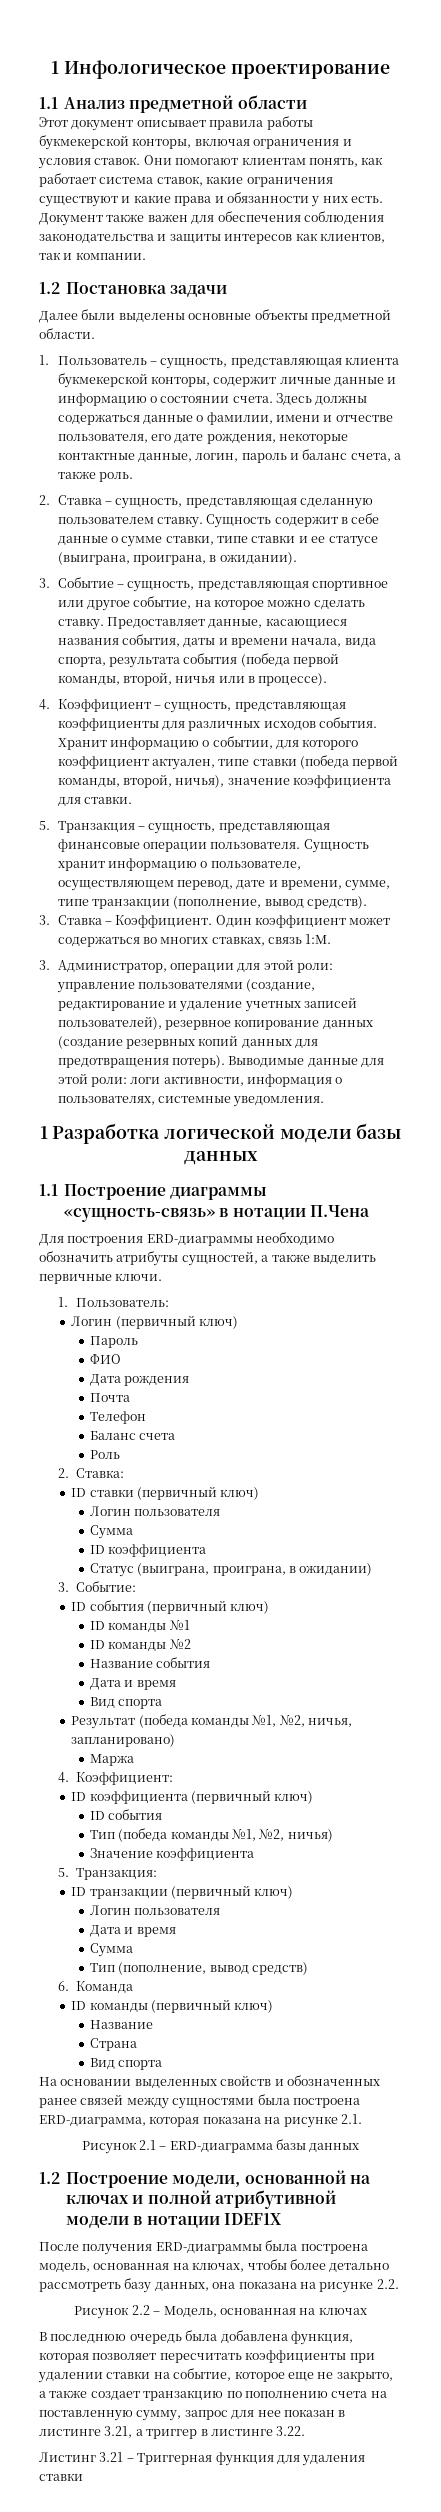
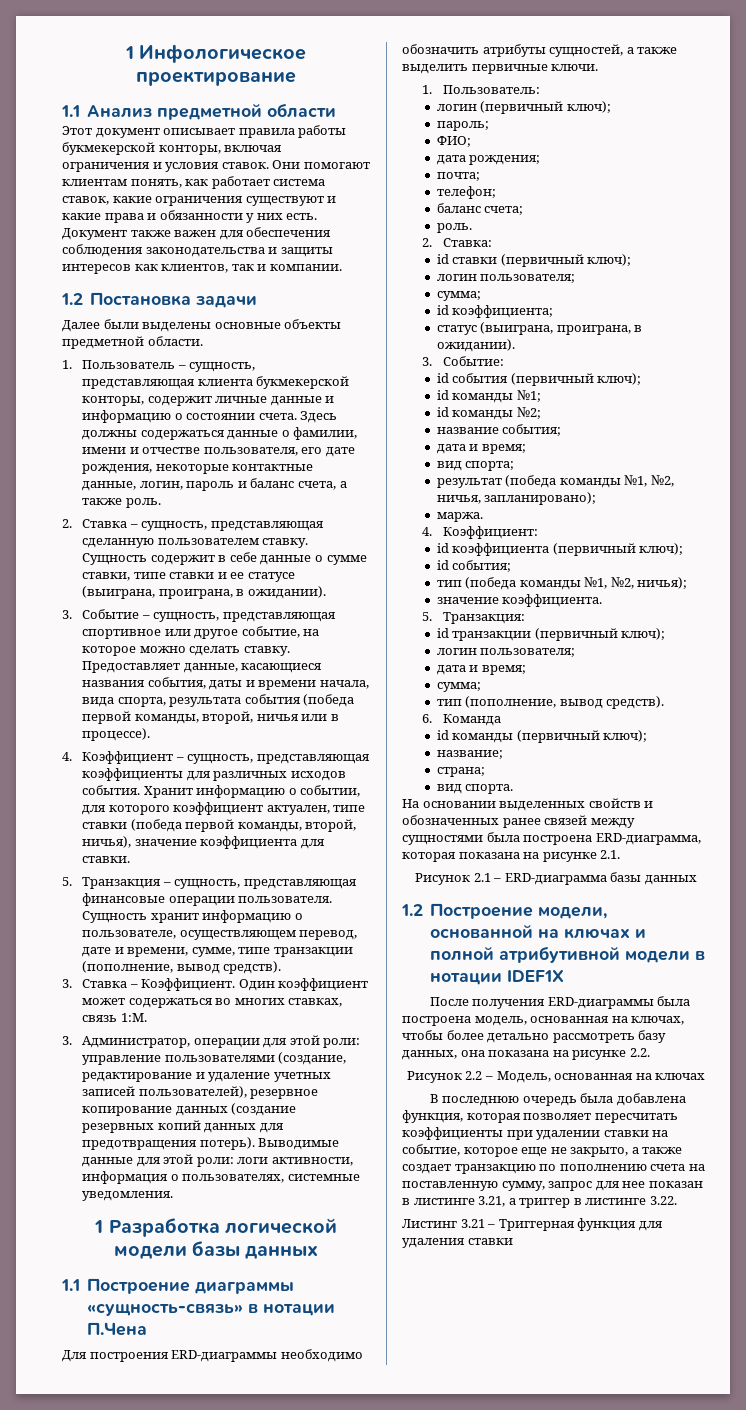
[71,1315,239,1329] [89,1336,138,1348] [89,1354,121,1364] [89,1374,190,1386] [89,1393,130,1402] [89,1411,146,1424] [89,1431,176,1440] [89,1450,120,1459] Логин (первичный ключ) // Пароль // ФИО // Дата рождения // Почта // Телефон // Баланс счета // Роль -> [436,101,611,114] [436,121,489,131] [436,136,471,147] [436,155,541,165] [436,172,480,181] [436,186,496,199] [436,203,524,215] [436,223,472,233] логин (первичный ключ); // пароль; // ФИО; // дата рождения; // почта; // телефон; // баланс счета; // роль.
[71,1488,87,1497] ID -> [436,254,449,264] id
[220,1487,260,1500] [89,1506,221,1516] [89,1525,133,1539] [89,1544,207,1557] [89,1563,373,1577] ключ) // Логин пользователя // Сумма // ID коэффициента // Статус (выиграна, проиграна, в ожидании) -> [587,254,632,266] [436,274,576,283] [436,291,481,301] [436,305,554,318] [436,322,643,335] [436,339,515,352] ключ); // логин пользователя; // сумма; // id коэффициента; // статус (выиграна, проиграна, в ожидании).
[71,1602,87,1611] ID -> [436,373,449,383] id
[230,1601,270,1614] [89,1620,190,1633] [89,1639,191,1652] [89,1657,211,1668] [89,1678,176,1690] [89,1697,163,1709] [71,1716,136,1729] ключ) // ID команды №1 // ID команды №2 // Название события // Дата и время // Вид спорта // Результат -> [597,373,642,385] [436,390,541,403] [436,407,541,420] [436,424,562,436] [436,444,526,454] [436,461,515,471] [436,478,502,488] ключ); // id команды №1; // id команды №2; // название события; // дата и время; // вид спорта; // результат
[71,1734,176,1747] [89,1754,134,1766] запланировано) // Маржа -> [484,492,597,505] [436,512,483,522] запланировано); // маржа.
[71,1792,87,1801] ID -> [436,543,449,553] id
[274,1791,314,1804] [89,1809,163,1820] [89,1828,333,1842] [89,1848,255,1861] ключ) // ID события // Тип (победа команды №1, №2, ничья) // Значение коэффициента -> [639,543,684,555] [436,560,512,572] [436,577,688,590] [436,594,603,607] ключ); // id события; // тип (победа команды №1, №2, ничья); // значение коэффициента.
[71,1887,87,1896] ID -> [436,628,449,638] id
[254,1886,294,1899] [89,1905,221,1915] [89,1925,176,1937] [89,1943,133,1957] [89,1962,308,1975] ключ) // Логин пользователя // Дата и время // Сумма // Тип (пополнение, вывод средств) -> [621,628,666,640] [436,648,576,657] [436,665,526,675] [436,682,481,692] [436,696,665,709] ключ); // логин пользователя; // дата и время; // сумма; // тип (пополнение, вывод средств).
[71,2001,87,2010] ID -> [436,730,449,740] id
[234,2000,274,2013] [89,2020,153,2029] [89,2038,137,2051] [89,2058,163,2070] ключ) // Название // Страна // Вид спорта -> [603,730,648,742] [436,750,503,759] [436,767,485,777] [436,784,514,794] ключ); // название; // страна; // вид спорта.

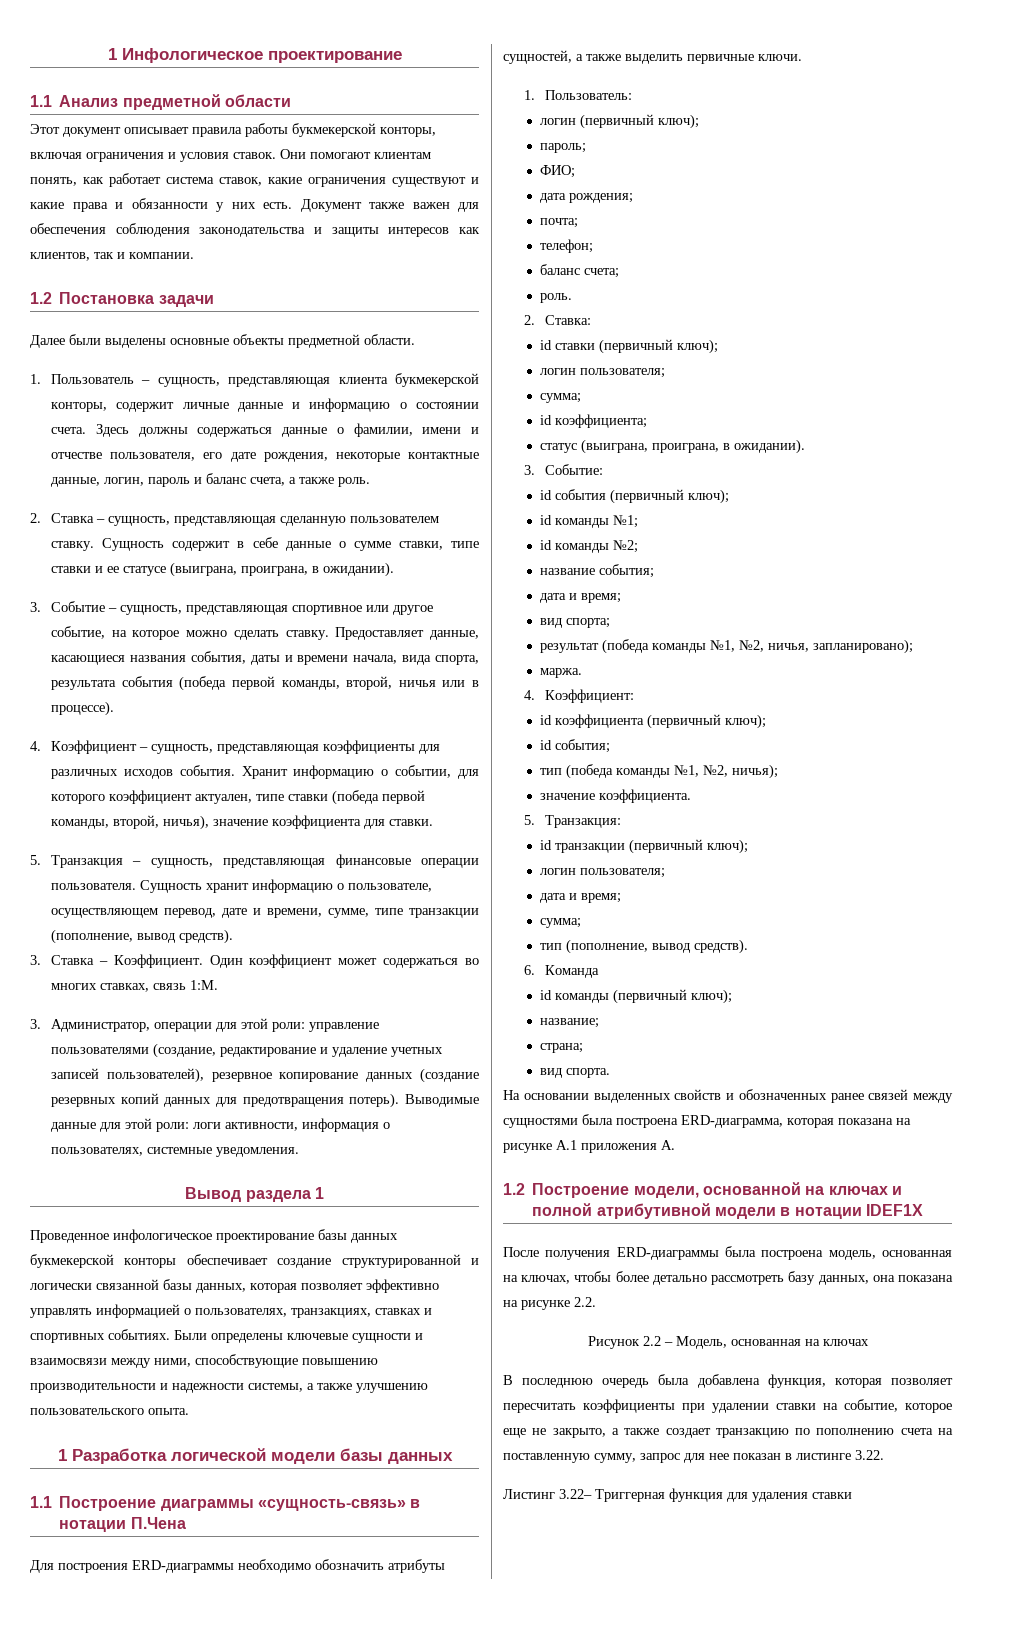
(174, 1196) none -> [185,1187,324,1202] [30,1229,398,1243] [30,1254,479,1268] [30,1279,439,1293] [30,1304,432,1318] [30,1329,423,1343] [30,1354,378,1368] [30,1383,428,1393] [30,1408,189,1415] // Вывод раздела 1 // Проведенное инфологическое проектирование базы данных букмекерской конторы обеспечивает создание структурированной и логически связанной базы данных, которая позволяет эффективно управлять информацией о пользователях, транзакциях, ставках и спортивных событиях. Были определены ключевые сущности и взаимосвязи между ними, способствующие повышению производительности и надежности системы, а также улучшению пользовательского опыта.
[600,850,621,859] [415,872,697,885] 2.1. // Рисунок 2.1 – ERD-диаграмма базы данных -> [556,1140,675,1153] А.1 приложения А.
[478,1196,647,1208] 3.21, а триггер в листинге -> (851, 1456) none
[460,1219,496,1228] 3.21 – -> [559,1489,592,1499] 3.22–

